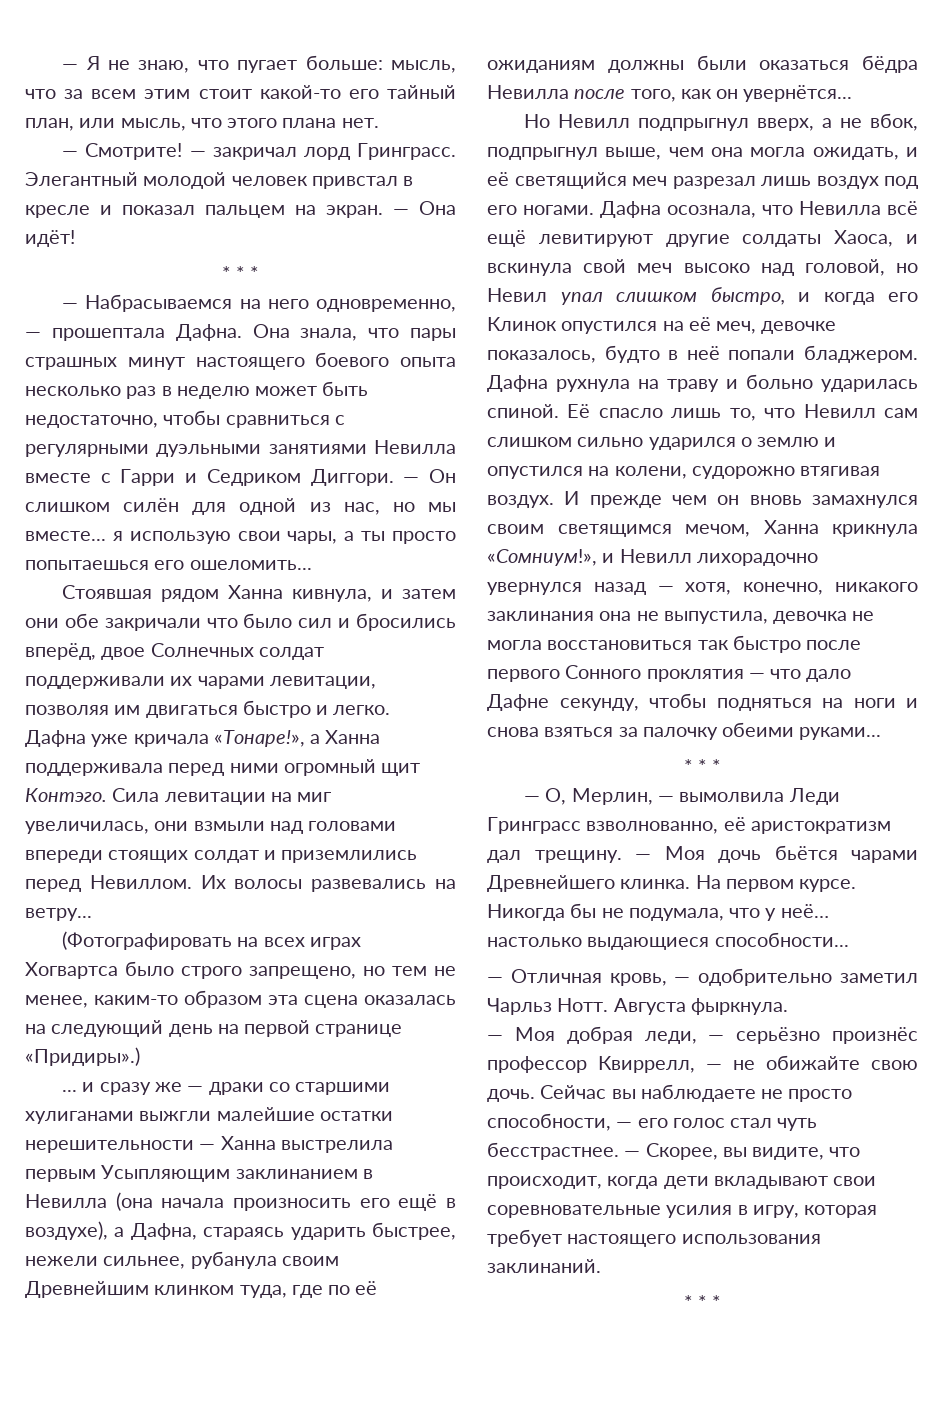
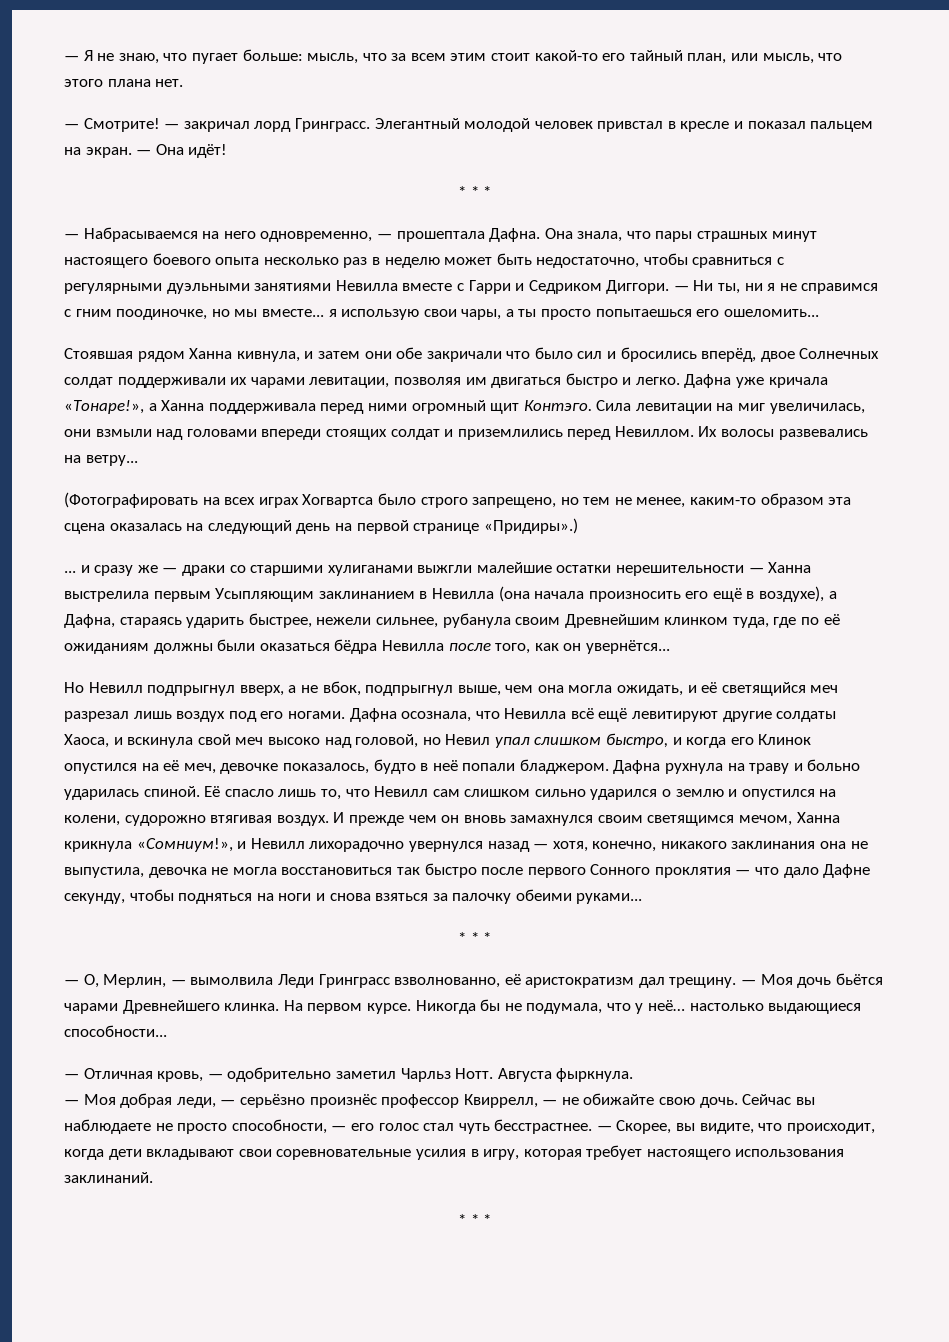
[429,469,457,483] [25,498,380,515] Он слишком силён для одной из нас, -> [693,280,879,294] [64,309,208,320] Ни ты, ни я не справимся с гним поодиночке,

